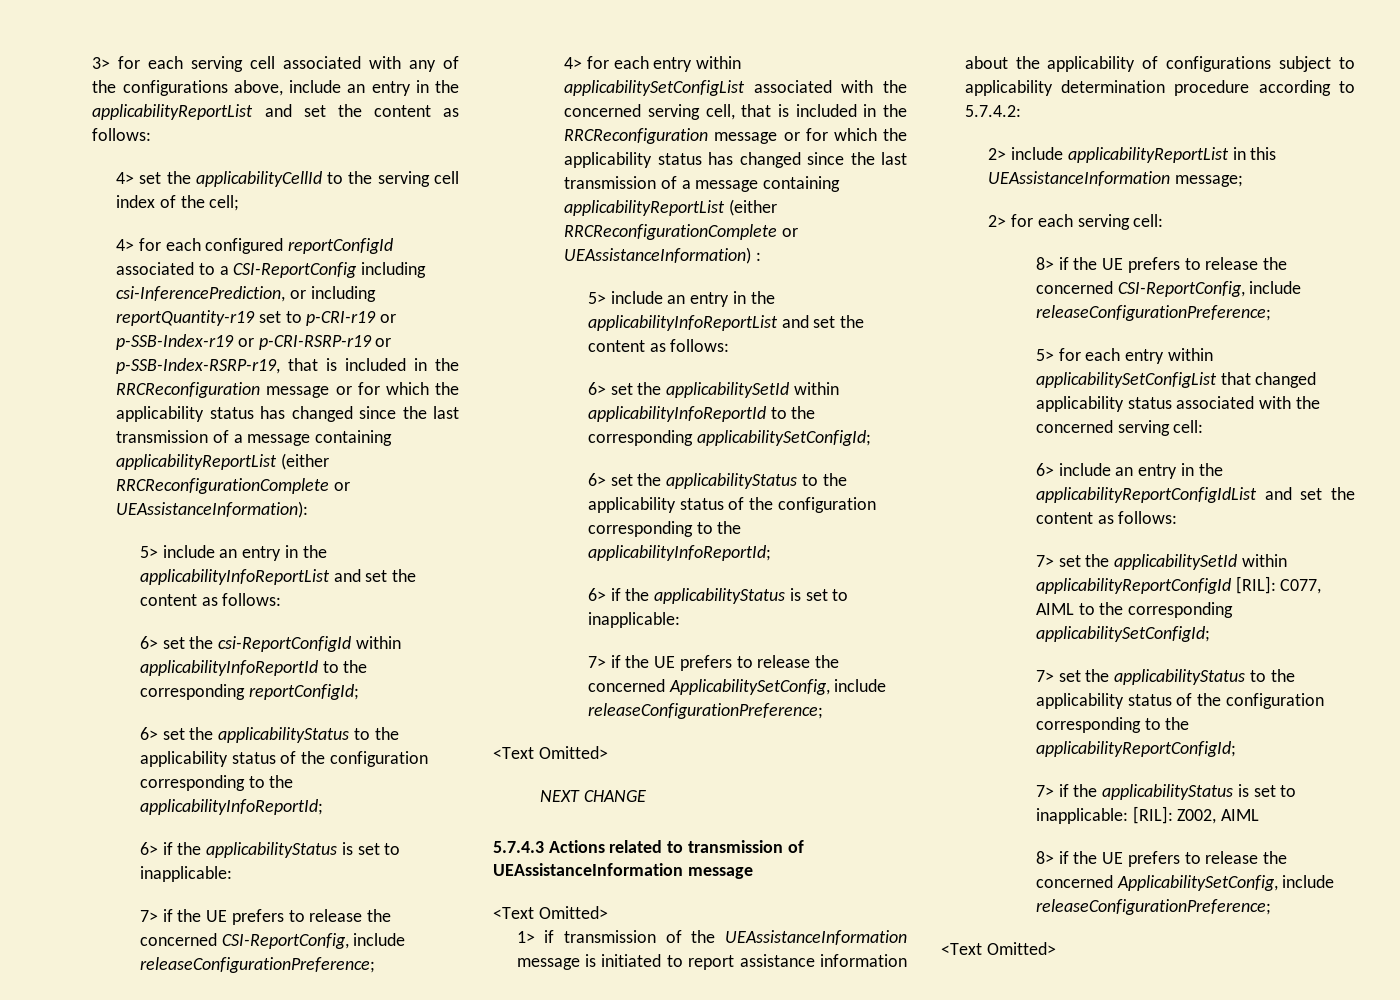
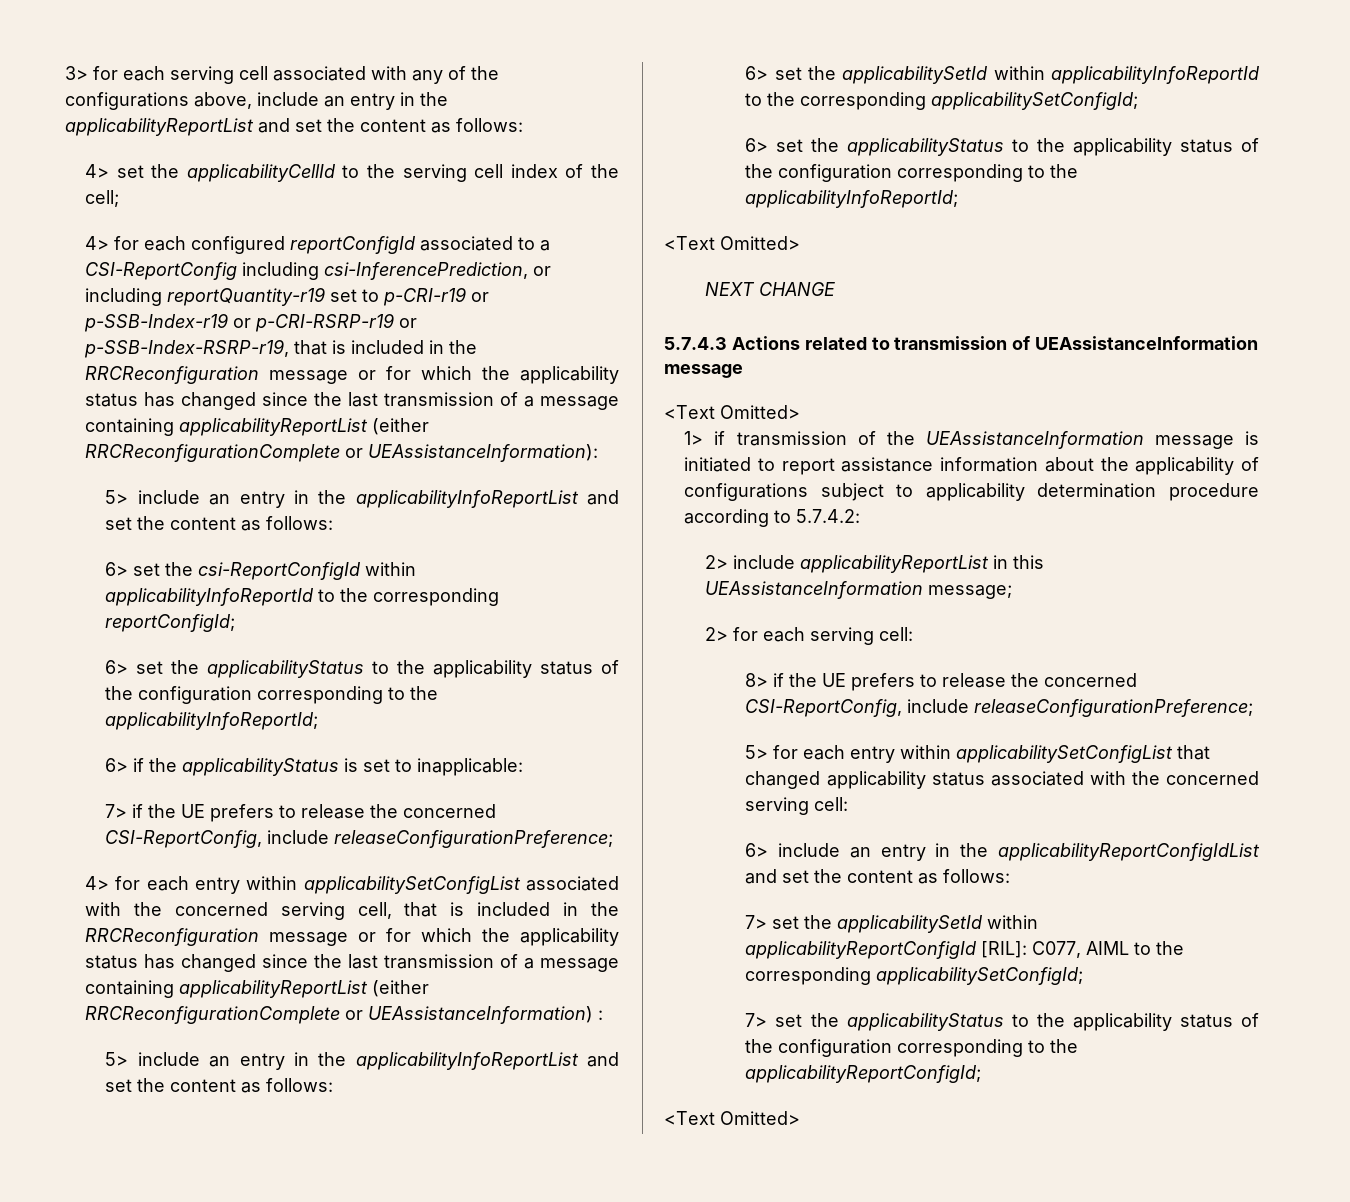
[587,588,849,604] [587,612,680,628] [587,655,839,671] [587,679,887,695] [587,703,823,719] // 6> if the applicabilityStatus is set to inapplicable: // 7> if the UE prefers to release the concerned ApplicabilitySetConfig, include releaseConfigurationPreference; -> (959, 199) none
[1035,784,1297,800] [1035,806,1260,824] [1035,851,1287,867] [1035,875,1335,891] [1035,899,1271,915] // 7> if the applicabilityStatus is set to inapplicable: [RIL]: Z002, AIML // 8> if the UE prefers to release the concerned ApplicabilitySetConfig, include releaseConfigurationPreference; -> (982, 1074) none

